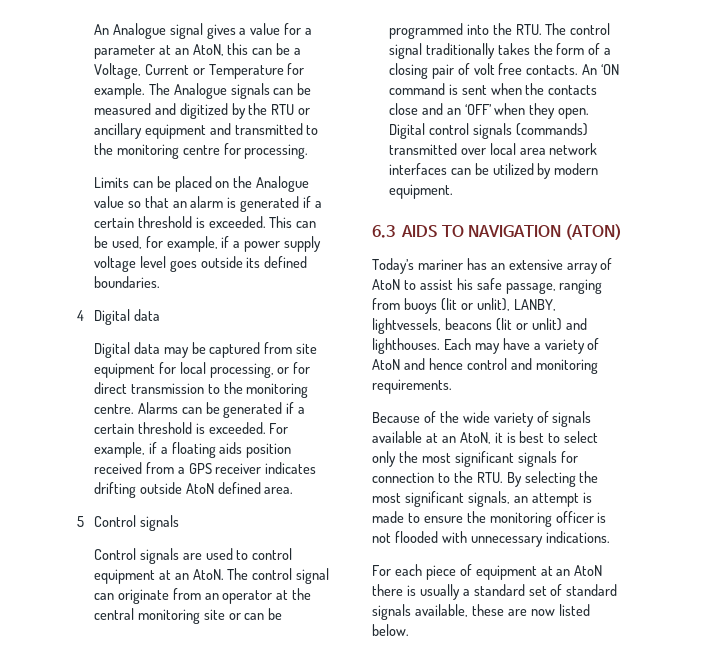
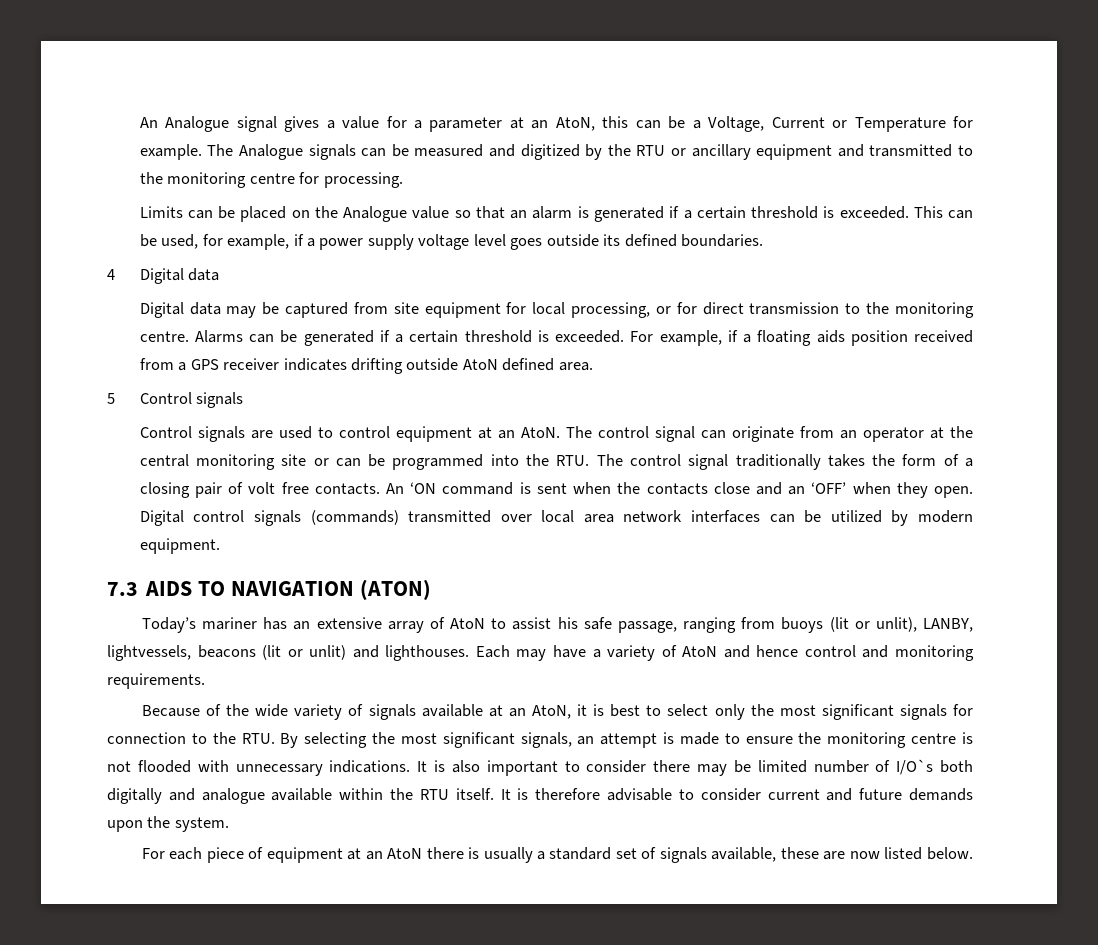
[372,225,395,238] 6.3 -> [107,582,138,596] 7.3
[555,511,594,523] officer -> [911,733,957,744] centre
(610, 537) none -> [417,759,974,776] [107,788,974,804] [107,816,229,832] It is also important to consider there may be limited number of I/O`s both digitally and analogue available within the RTU itself. It is therefore advisable to consider current and future demands upon the system.
[566,584,618,596] standard -> (657, 853) none

